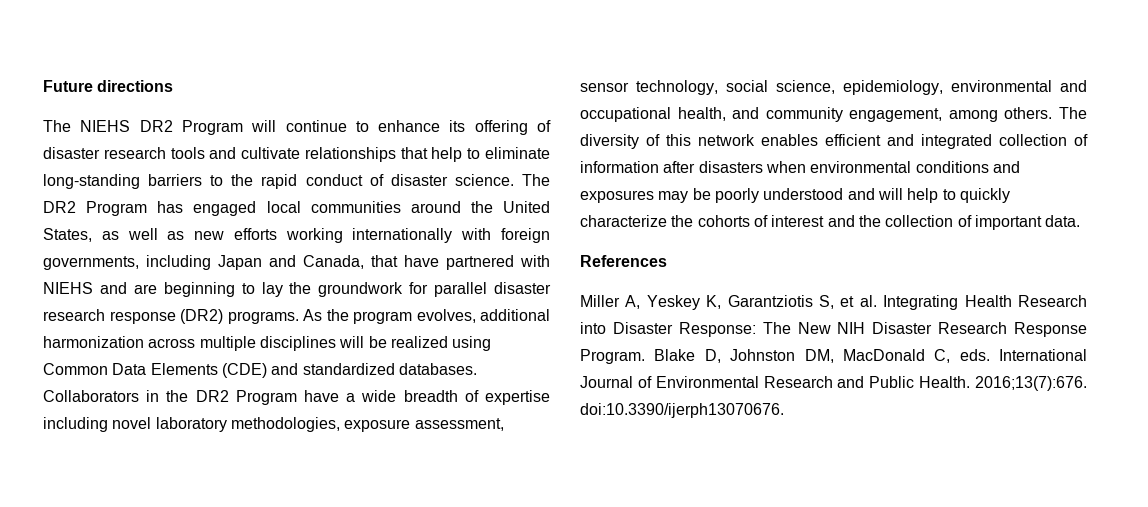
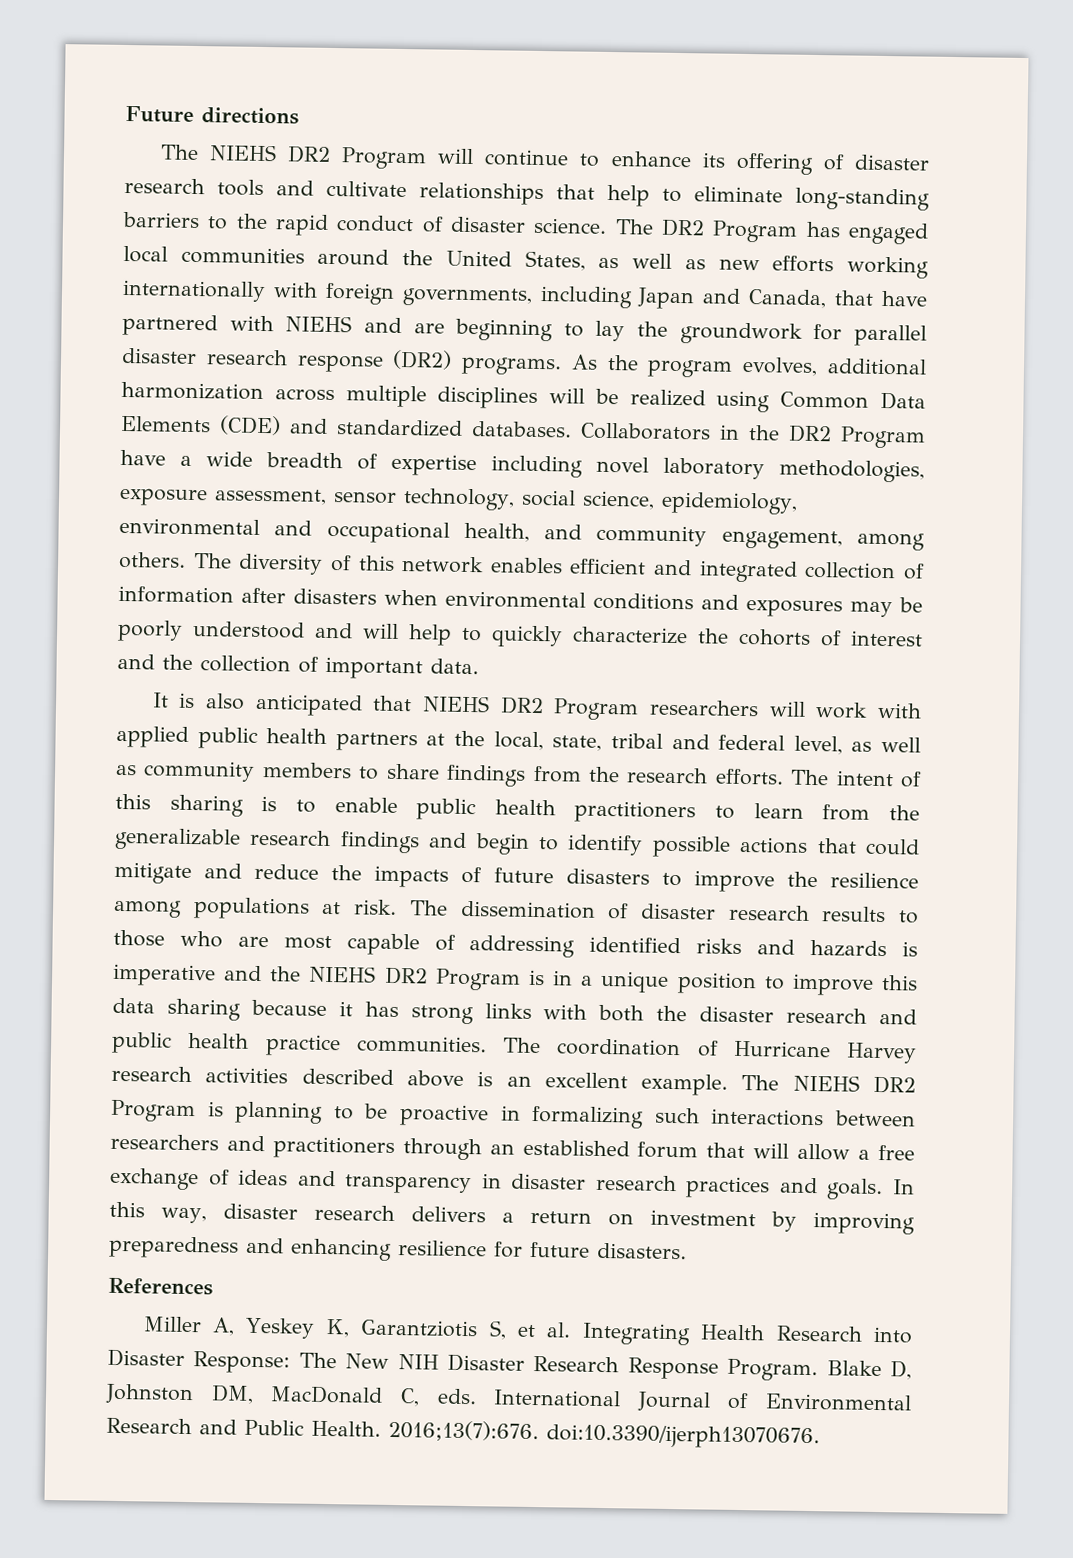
(1081, 221) none -> [151,692,923,721] [116,725,922,755] [116,760,922,788] [115,793,920,824] [114,827,920,858] [114,861,919,893] [113,897,920,924] [113,929,918,958] [112,963,918,996] [112,997,917,1025] [111,1031,917,1064] [111,1065,916,1096] [111,1099,917,1129] [110,1133,915,1161] [110,1167,915,1201] [109,1201,915,1235] [109,1235,687,1261] // It is also anticipated that NIEHS DR2 Program researchers will work with applied public health partners at the local, state, tribal and federal level, as well as community members to share findings from the research efforts. The intent of this sharing is to enable public health practitioners to learn from the generalizable research findings and begin to identify possible actions that could mitigate and reduce the impacts of future disasters to improve the resilience among populations at risk. The dissemination of disaster research results to those who are most capable of addressing identified risks and hazards is imperative and the NIEHS DR2 Program is in a unique position to improve this data sharing because it has strong links with both the disaster research and public health practice communities. The coordination of Hurricane Harvey research activities described above is an excellent example. The NIEHS DR2 Program is planning to be proactive in formalizing such interactions between researchers and practitioners through an established forum that will allow a free exchange of ideas and transparency in disaster research practices and goals. In this way, disaster research delivers a return on investment by improving preparedness and enhancing resilience for future disasters.

